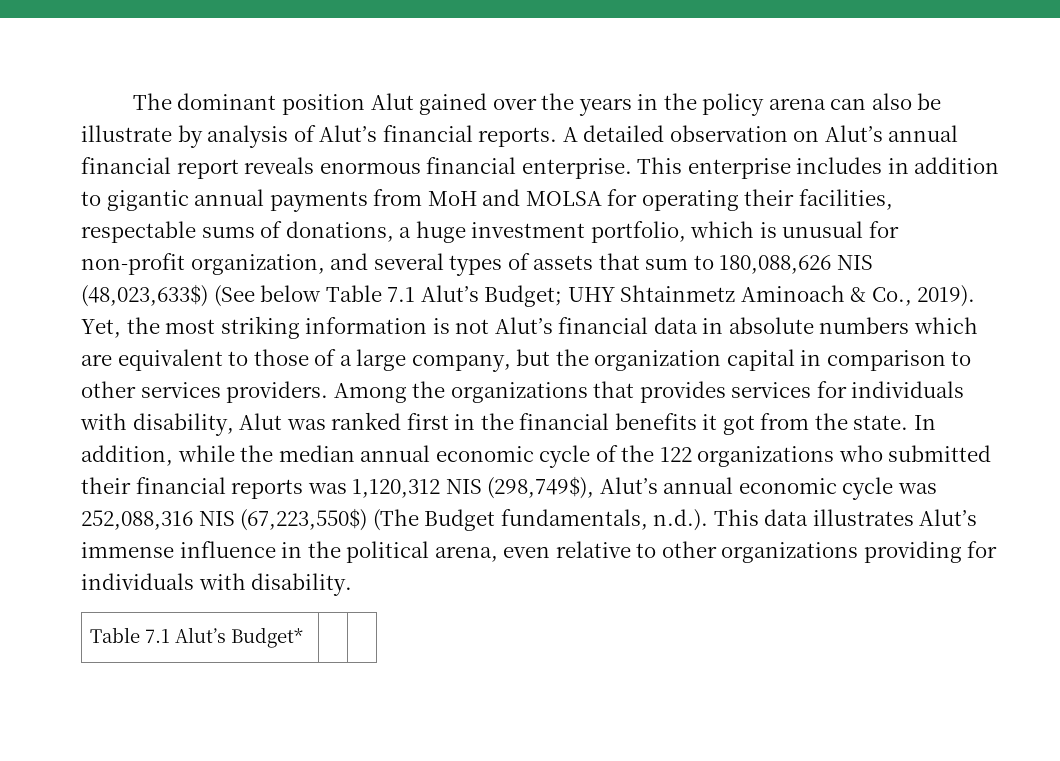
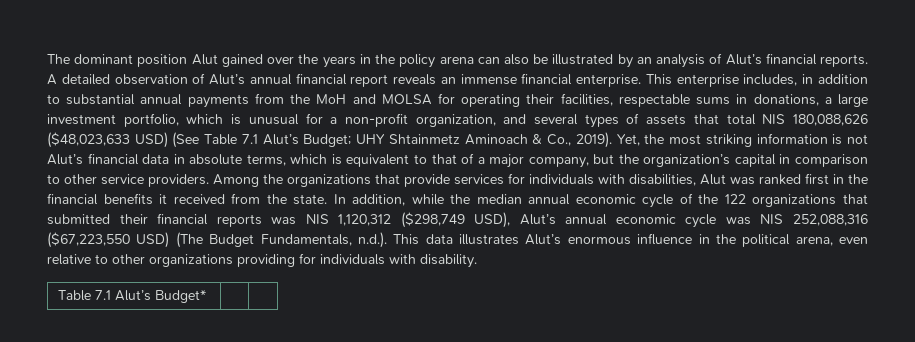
[81,125,203,148] illustrate by -> [552,54,652,68] illustrated by an
[793,130,820,142] on -> [192,73,206,84] of
[319,162,421,174] enormous -> [440,74,517,85] an immense
[796,157,883,174] includes -> [743,74,798,86] includes,
[106,190,189,211] gigantic -> [66,94,136,105] substantial
(423, 197) none -> [290,94,311,104] the
[260,221,283,238] of -> [736,94,748,104] in
[415,221,466,243] huge -> [837,94,868,107] large
(899, 229) none -> [330,117,338,124] a
[645,255,873,274] [81,284,322,307] sum to 180,088,626 NIS (48,023,633$) (See below -> [726,114,869,126] [47,132,200,148] total NIS 180,088,626 ($48,023,633 USD) (See
[819,317,978,334] [81,354,112,366] numbers which are -> [246,154,342,166] terms, which is
[253,349,309,366] those -> [431,154,457,164] that
[356,349,407,371] large -> [489,154,525,168] major
[594,350,722,371] organization -> [643,154,731,167] organization’s
[140,382,221,398] services -> [101,174,144,185] service
[639,381,726,403] provides -> [404,174,450,187] provide
[132,413,234,436] disability, -> [629,174,696,186] disabilities,
[722,415,755,435] got -> [173,194,225,204] received
[838,445,883,462] who -> [842,194,868,204] that
[352,476,595,499] 1,120,312 NIS (298,749$), -> [305,212,511,228] NIS 1,120,312 ($298,749 USD),
[81,508,368,531] 252,088,316 NIS (67,223,550$) -> [760,214,868,226] [47,232,170,248] NIS 252,088,316 ($67,223,550 USD)
[500,509,648,530] fundamentals, -> [260,234,352,246] Fundamentals,
[81,542,174,558] immense -> [567,236,631,245] enormous

